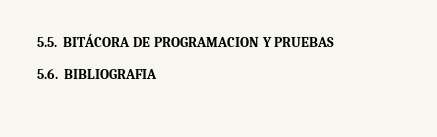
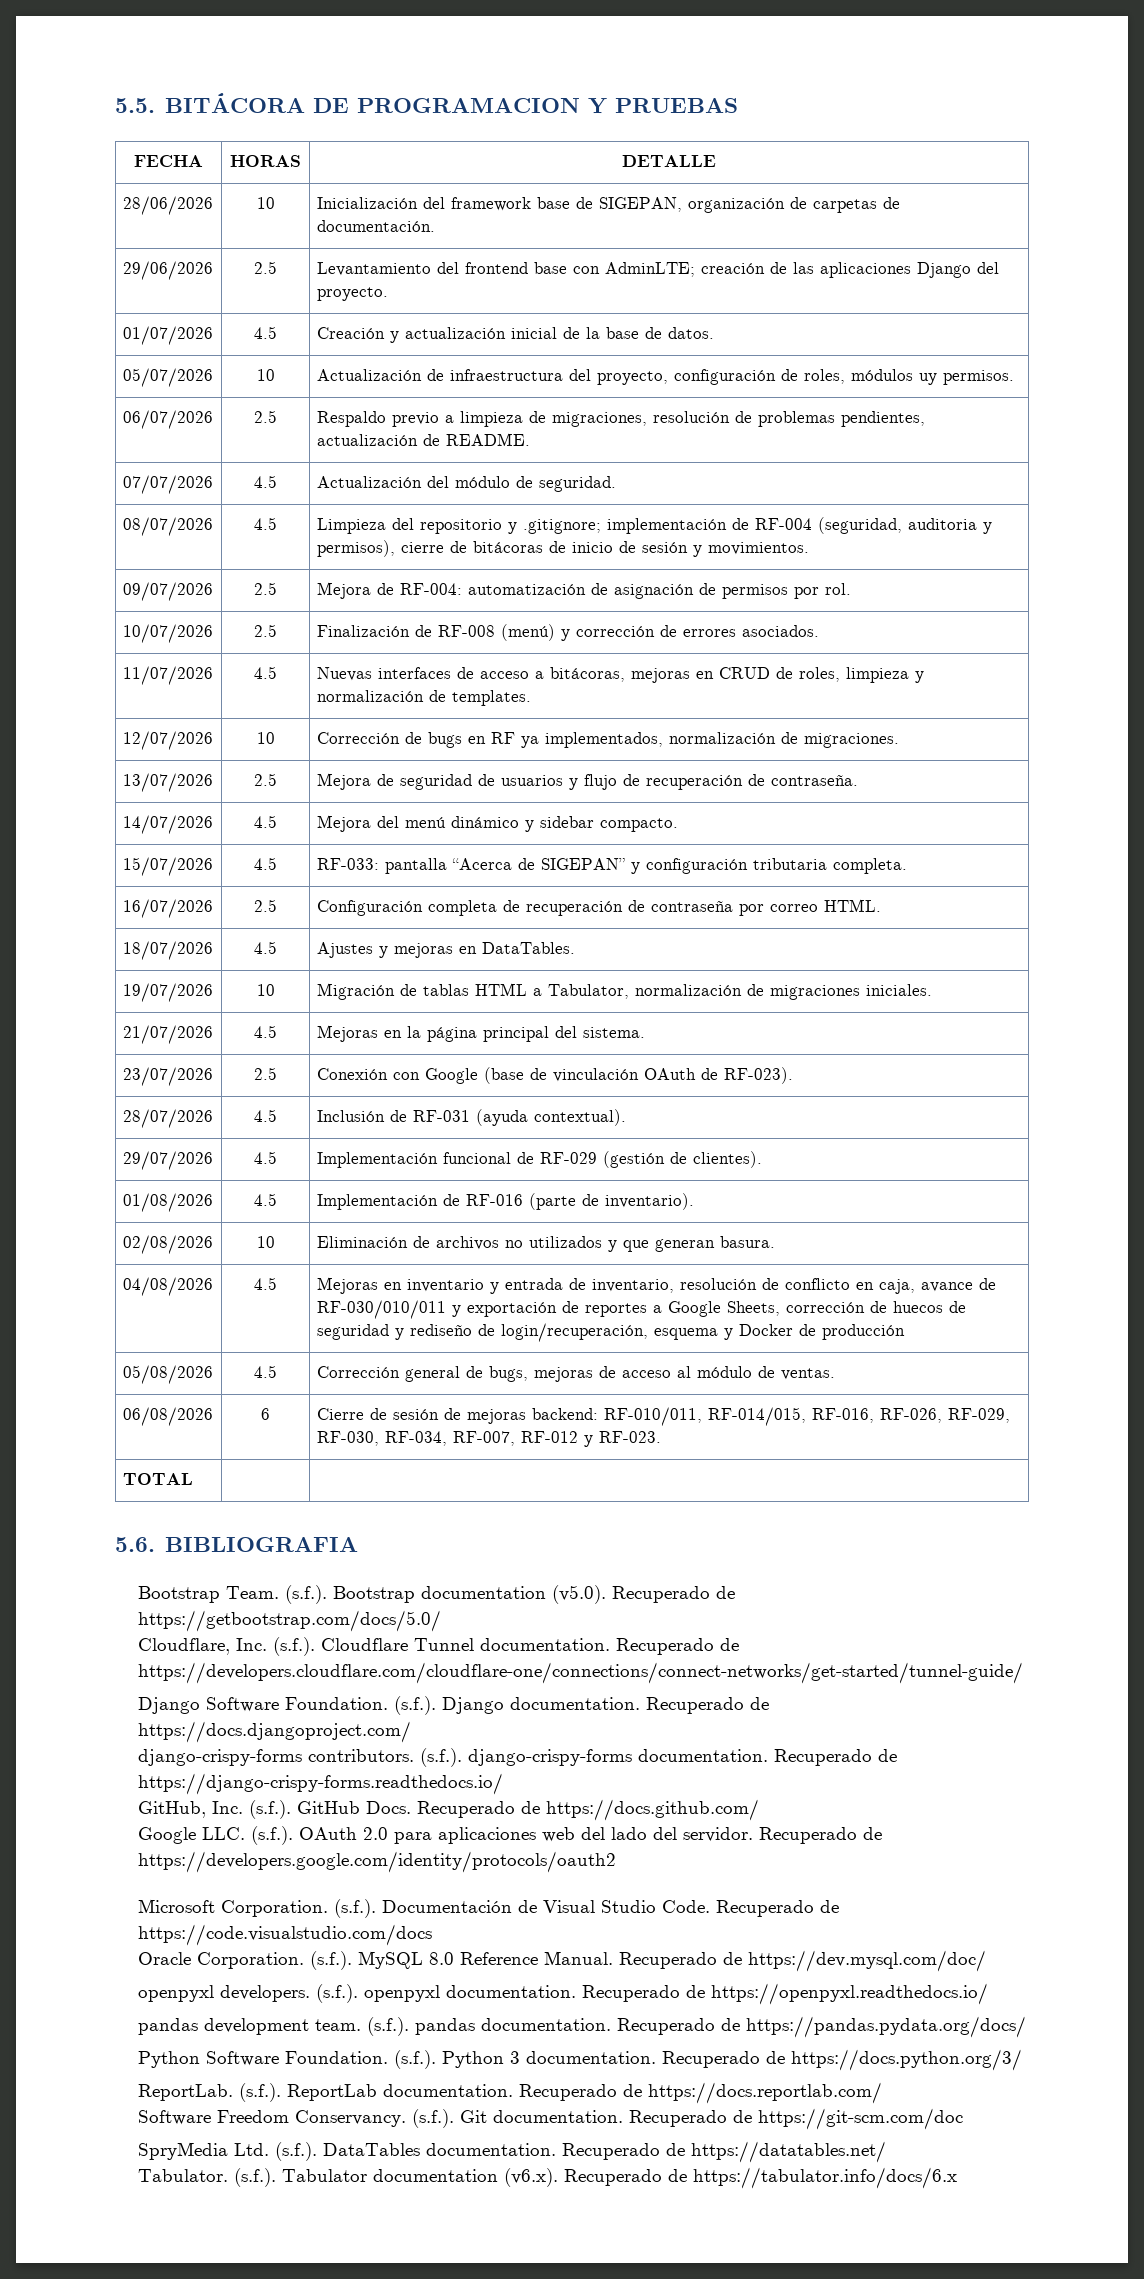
[37,68,158,79] // 5.6. BIBLIOGRAFIA -> [134,155,203,167] [230,155,301,167] [622,155,716,167] [122,196,213,215] [256,197,275,209] [316,197,900,213] [316,220,435,232] [122,261,213,280] [254,261,277,274] [316,262,999,278] [316,287,388,301] [122,326,213,345] [254,326,277,339] [316,327,714,343] [122,368,213,387] [256,369,275,381] [316,369,1014,385] [122,410,213,429] [254,410,277,423] [316,411,925,427] [316,433,530,446] [122,475,213,494] [254,475,277,488] [316,476,616,492] [122,517,213,536] [254,517,277,530] [316,517,992,534] [316,540,809,557] [122,582,213,601] [254,582,277,595] [316,582,851,599] [122,624,213,643] [254,624,277,637] [316,624,819,641] [122,666,213,685] [254,666,277,679] [316,667,924,683] [316,690,531,706] [122,731,213,750] [256,732,275,744] [316,732,899,748] [122,773,213,792] [254,773,277,786] [316,773,858,790] [122,815,213,834] [254,815,277,828] [316,815,678,832] [122,857,213,876] [254,857,277,870] [316,858,907,874] [122,899,213,918] [254,899,277,912] [316,899,881,916] [122,941,213,960] [254,941,277,954] [316,942,575,958] [122,983,213,1002] [256,984,275,996] [316,983,932,1000] [122,1025,213,1044] [254,1025,277,1038] [316,1025,645,1042] [122,1067,213,1086] [254,1067,277,1080] [316,1067,793,1084] [122,1109,213,1128] [254,1109,277,1122] [316,1109,626,1126] [122,1151,213,1170] [254,1151,277,1164] [316,1151,762,1168] [122,1193,213,1212] [254,1193,277,1206] [316,1193,694,1210] [122,1235,213,1254] [256,1236,275,1248] [316,1236,775,1252] [122,1277,213,1296] [254,1277,277,1290] [316,1277,996,1294] [316,1300,966,1319] [316,1323,905,1342] [122,1365,213,1384] [254,1365,277,1378] [316,1366,835,1382] [122,1407,213,1426] [261,1408,270,1420] [316,1407,1010,1426] [316,1431,661,1447] [122,1473,193,1485] [115,1537,358,1552] [138,1585,736,1604] [138,1610,442,1632] [138,1637,740,1656] [138,1662,1024,1684] [138,1696,770,1715] [138,1721,412,1743] [138,1748,898,1767] [138,1773,504,1795] [138,1799,760,1821] [138,1826,883,1845] [138,1851,617,1873] [138,1899,840,1918] [138,1924,433,1946] [138,1950,987,1972] [138,1983,989,2005] [138,2016,1027,2038] [138,2049,1023,2071] [138,2082,883,2104] [138,2108,964,2130] [138,2141,887,2163] [138,2167,958,2189] // FECHA | HORAS | DETALLE // 28/06/2026 | 10 | Inicialización del framework base de SIGEPAN, organización de carpetas de documentación. // 29/06/2026 | 2.5 | Levantamiento del frontend base con AdminLTE; creación de las aplicaciones Django del proyecto. // 01/07/2026 | 4.5 | Creación y actualización inicial de la base de datos. // 05/07/2026 | 10 | Actualización de infraestructura del proyecto, configuración de roles, módulos uy permisos. // 06/07/2026 | 2.5 | Respaldo previo a limpieza de migraciones, resolución de problemas pendientes, actualización de README. // 07/07/2026 | 4.5 | Actualización del módulo de seguridad. // 08/07/2026 | 4.5 | Limpieza del repositorio y .gitignore; implementación de RF-004 (seguridad, auditoria y permisos), cierre de bitácoras de inicio de sesión y movimientos. // 09/07/2026 | 2.5 | Mejora de RF-004: automatización de asignación de permisos por rol. // 10/07/2026 | 2.5 | Finalización de RF-008 (menú) y corrección de errores asociados. // 11/07/2026 | 4.5 | Nuevas interfaces de acceso a bitácoras, mejoras en CRUD de roles, limpieza y normalización de templates. // 12/07/2026 | 10 | Corrección de bugs en RF ya implementados, normalización de migraciones. // 13/07/2026 | 2.5 | Mejora de seguridad de usuarios y flujo de recuperación de contraseña. // 14/07/2026 | 4.5 | Mejora del menú dinámico y sidebar compacto. // 15/07/2026 | 4.5 | RF-033: pantalla “Acerca de SIGEPAN” y configuración tributaria completa. // 16/07/2026 | 2.5 | Configuración completa de recuperación de contraseña por correo HTML. // 18/07/2026 | 4.5 | Ajustes y mejoras en DataTables. // 19/07/2026 | 10 | Migración de tablas HTML a Tabulator, normalización de migraciones iniciales. // 21/07/2026 | 4.5 | Mejoras en la página principal del sistema. // 23/07/2026 | 2.5 | Conexión con Google (base de vinculación OAuth de RF-023). // 28/07/2026 | 4.5 | Inclusión de RF-031 (ayuda contextual). // 29/07/2026 | 4.5 | Implementación funcional de RF-029 (gestión de clientes). // 01/08/2026 | 4.5 | Implementación de RF-016 (parte de inventario). // 02/08/2026 | 10 | Eliminación de archivos no utilizados y que generan basura. // 04/08/2026 | 4.5 | Mejoras en inventario y entrada de inventario, resolución de conflicto en caja, avance de RF-030/010/011 y exportación de reportes a Google Sheets, corrección de huecos de seguridad y rediseño de login/recuperación, esquema y Docker de producción // 05/08/2026 | 4.5 | Corrección general de bugs, mejoras de acceso al módulo de ventas. // 06/08/2026 | 6 | Cierre de sesión de mejoras backend: RF-010/011, RF-014/015, RF-016, RF-026, RF-029, RF-030, RF-034, RF-007, RF-012 y RF-023. // TOTAL | | // 5.6. BIBLIOGRAFIA // Bootstrap Team. (s.f.). Bootstrap documentation (v5.0). Recuperado de https://getbootstrap.com/docs/5.0/ // Cloudflare, Inc. (s.f.). Cloudflare Tunnel documentation. Recuperado de https://developers.cloudflare.com/cloudflare-one/connections/connect-networks/get-started/tunnel-guide/ // Django Software Foundation. (s.f.). Django documentation. Recuperado de https://docs.djangoproject.com/ // django-crispy-forms contributors. (s.f.). django-crispy-forms documentation. Recuperado de https://django-crispy-forms.readthedocs.io/ // GitHub, Inc. (s.f.). GitHub Docs. Recuperado de https://docs.github.com/ // Google LLC. (s.f.). OAuth 2.0 para aplicaciones web del lado del servidor. Recuperado de https://developers.google.com/identity/protocols/oauth2 // Microsoft Corporation. (s.f.). Documentación de Visual Studio Code. Recuperado de https://code.visualstudio.com/docs // Oracle Corporation. (s.f.). MySQL 8.0 Reference Manual. Recuperado de https://dev.mysql.com/doc/ // openpyxl developers. (s.f.). openpyxl documentation. Recuperado de https://openpyxl.readthedocs.io/ // pandas development team. (s.f.). pandas documentation. Recuperado de https://pandas.pydata.org/docs/ // Python Software Foundation. (s.f.). Python 3 documentation. Recuperado de https://docs.python.org/3/ // ReportLab. (s.f.). ReportLab documentation. Recuperado de https://docs.reportlab.com/ // Software Freedom Conservancy. (s.f.). Git documentation. Recuperado de https://git-scm.com/doc // SpryMedia Ltd. (s.f.). DataTables documentation. Recuperado de https://datatables.net/ // Tabulator. (s.f.). Tabulator documentation (v6.x). Recuperado de https://tabulator.info/docs/6.x

